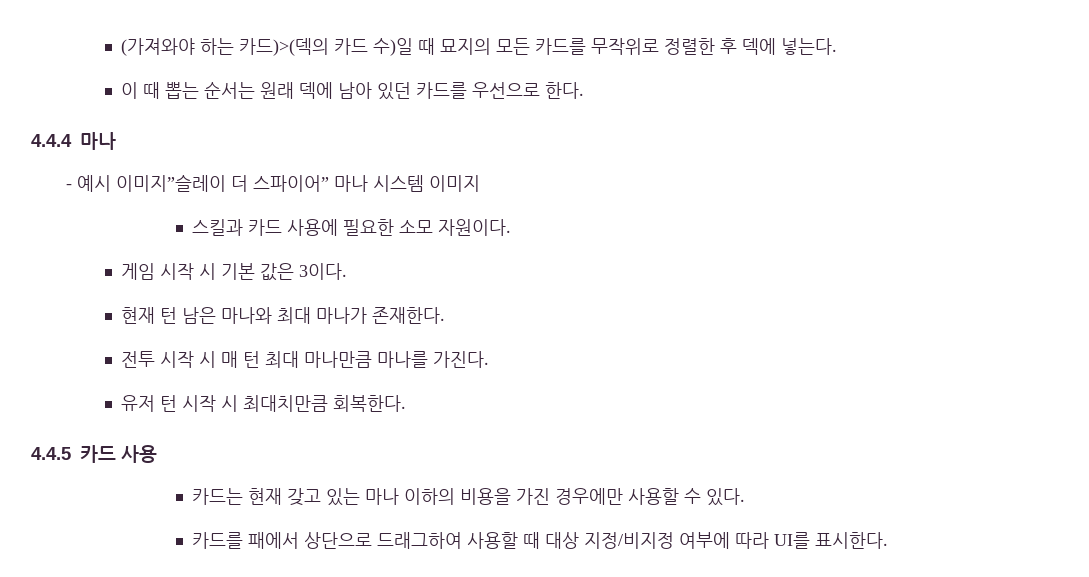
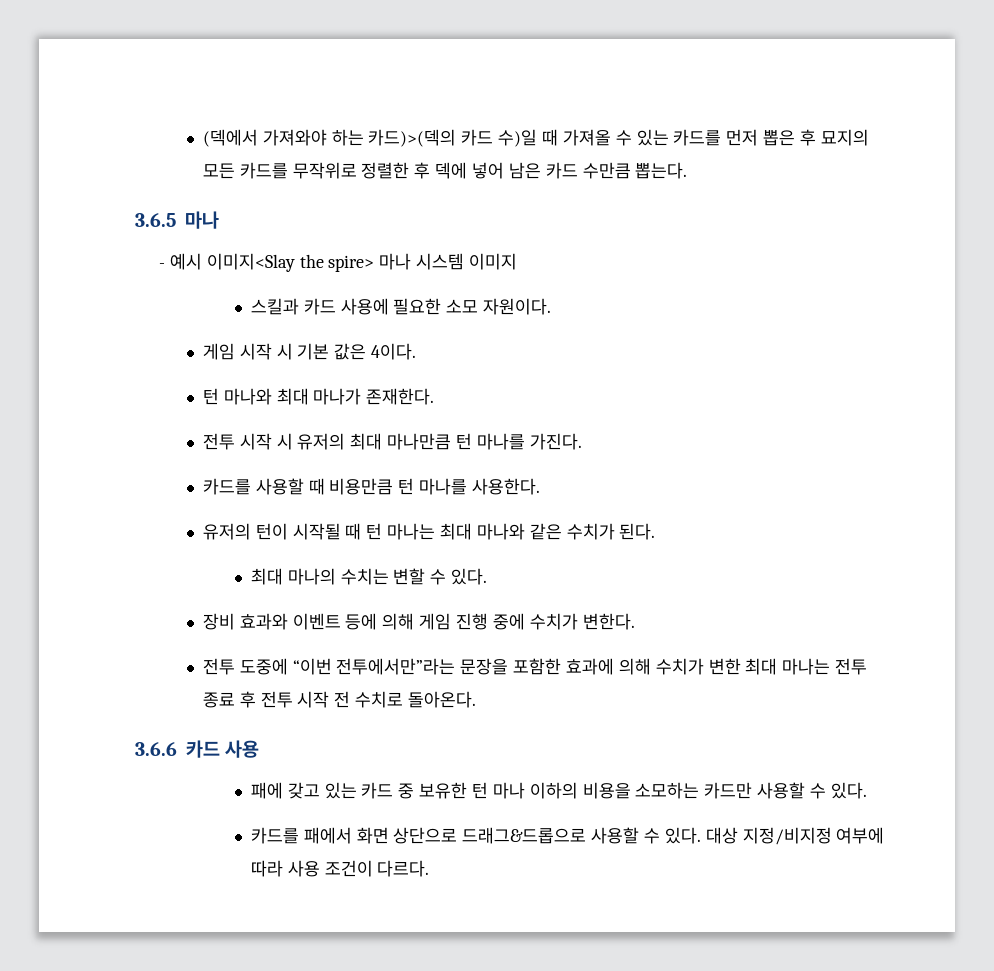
[121,38,196,56] (가져와야 -> [202,129,327,147] (덱에서 가져와야
(436, 46) none -> [562,129,816,146] 가져올 수 있는 카드를 먼저 뽑은 후
[781,38,838,55] [121,81,585,100] [31,134,72,147] 넣는다. // 이 때 뽑는 순서는 원래 덱에 남아 있던 카드를 우선으로 한다. // 4.4.4 -> [471,162,688,179] [135,213,176,227] 넣어 남은 카드 수만큼 뽑는다. // 3.6.5
[116,174,330,192] 이미지”슬레이 더 스파이어” -> [206,253,375,272] 이미지<Slay the spire>
[299,263,348,280] [121,307,217,324] 3이다. // 현재 턴 남은 -> [371,343,417,360] [202,388,219,405] 4이다. // 턴
[221,351,261,368] 매 턴 -> [297,433,346,450] 유저의
(373, 359) none -> [455,433,472,450] 턴
[121,395,407,412] [31,445,157,463] [191,488,360,506] 유저 턴 시작 시 최대치만큼 회복한다. // 4.4.5 카드 사용 // 카드는 현재 갖고 있는 -> [202,478,540,495] [202,523,656,540] [250,568,488,585] [202,613,635,630] [202,658,868,675] [202,691,476,708] [135,740,260,758] [250,782,488,799] 카드를 사용할 때 비용만큼 턴 마나를 사용한다. // 유저의 턴이 시작될 때 턴 마나는 최대 마나와 같은 수치가 된다. // 최대 마나의 수치는 변할 수 있다. // 장비 효과와 이벤트 등에 의해 게임 진행 중에 수치가 변한다. // 전투 도중에 “이번 전투에서만”라는 문장을 포함한 효과에 의해 수치가 변한 최대 마나는 전투 종료 후 전투 시작 전 수치로 돌아온다. // 3.6.6 카드 사용 // 패에 갖고 있는 카드 중 보유한 턴
[515,488,623,505] 가진 경우에만 -> [635,782,753,799] 소모하는 카드만
[303,532,540,549] 상단으로 드래그하여 사용할 때 -> [356,827,701,844] 화면 상단으로 드래그&드롭으로 사용할 수 있다.
[773,532,888,549] UI를 표시한다. -> [287,860,430,877] 사용 조건이 다르다.

